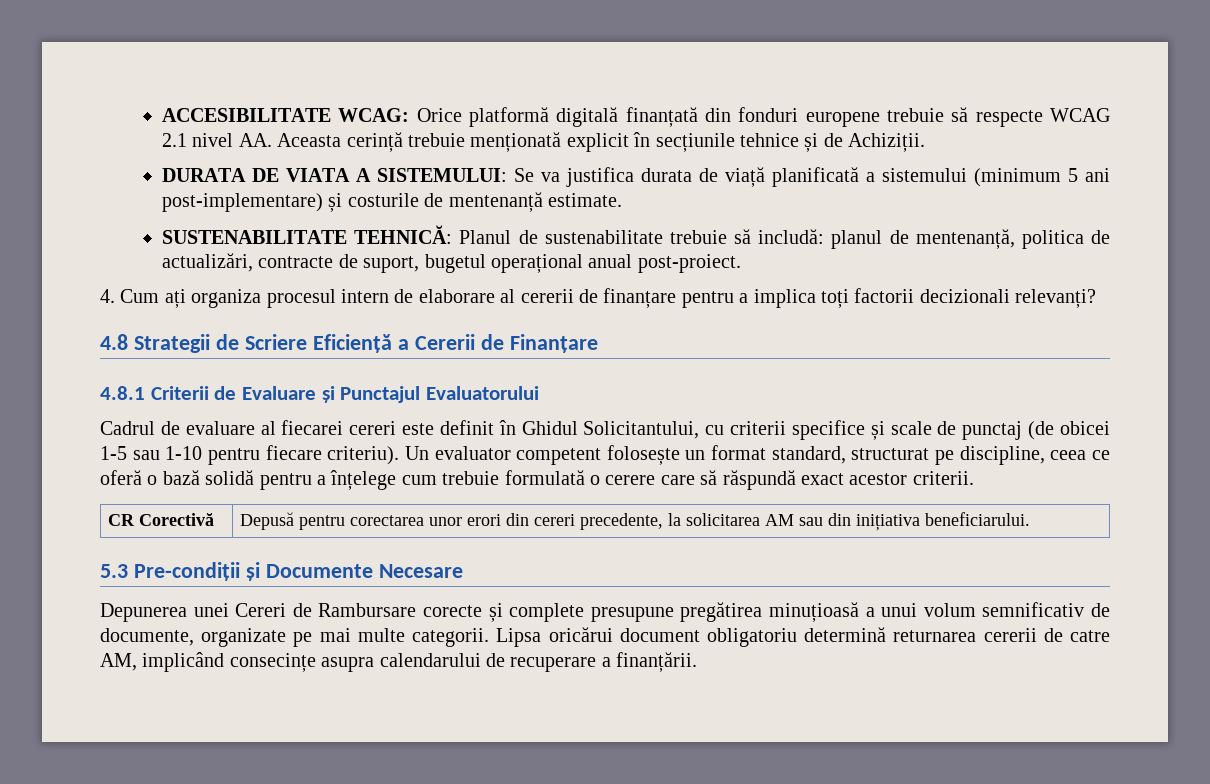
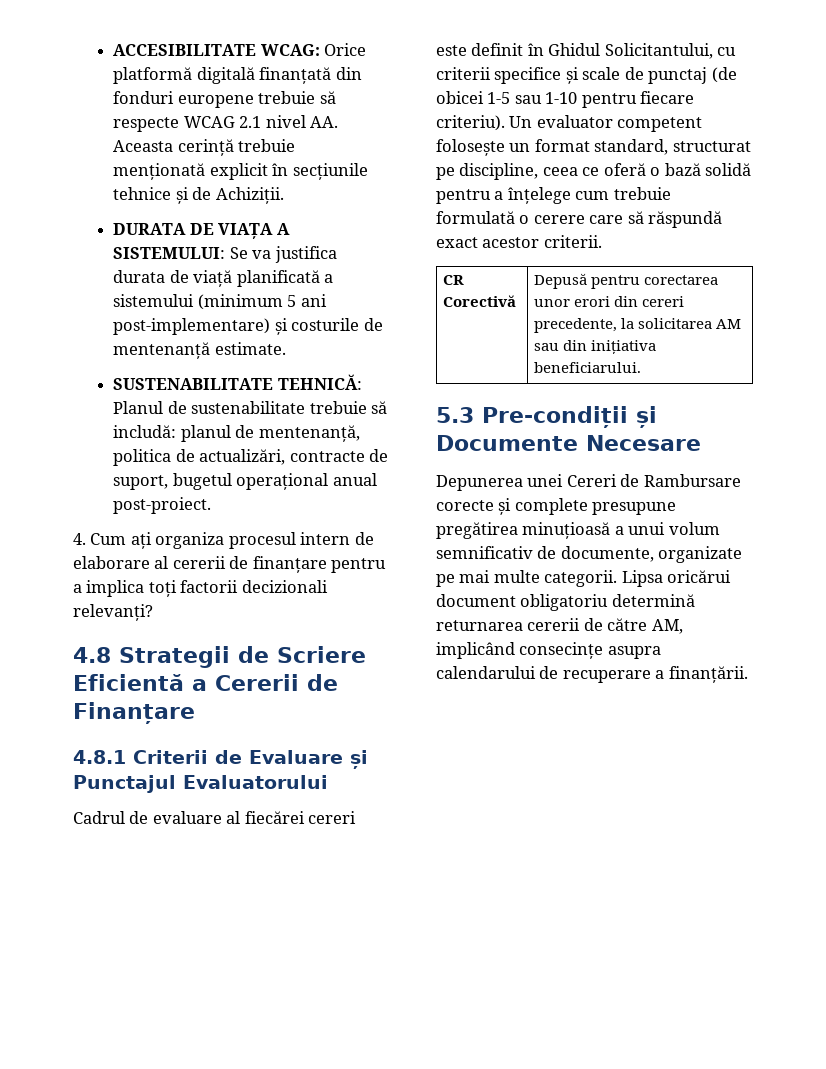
[285,168,350,182] VIATA -> [218,223,274,239] VIAȚA
[312,334,392,353] Eficiență -> [73,674,184,691] Eficientă
[281,420,344,435] fiecarei -> [244,811,305,824] fiecărei
[1069,630,1110,642] catre -> [607,618,648,631] către

